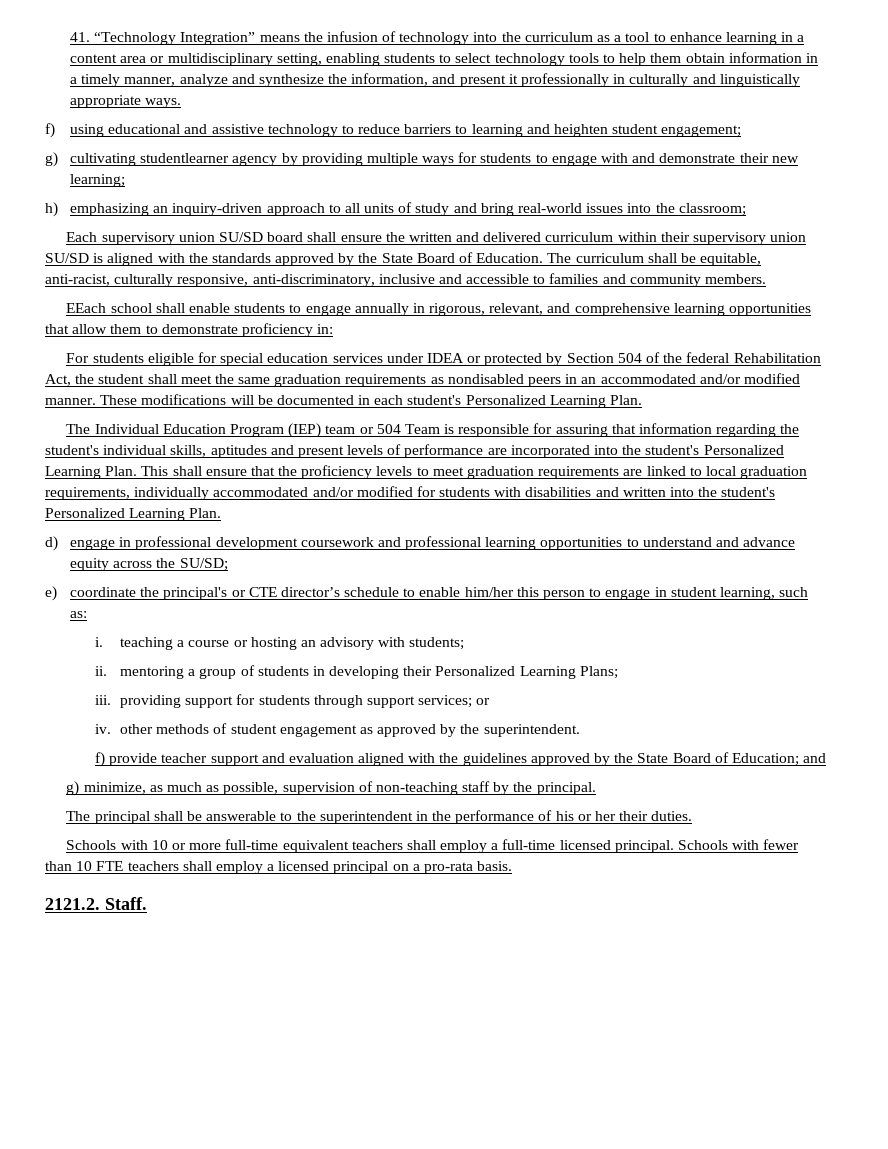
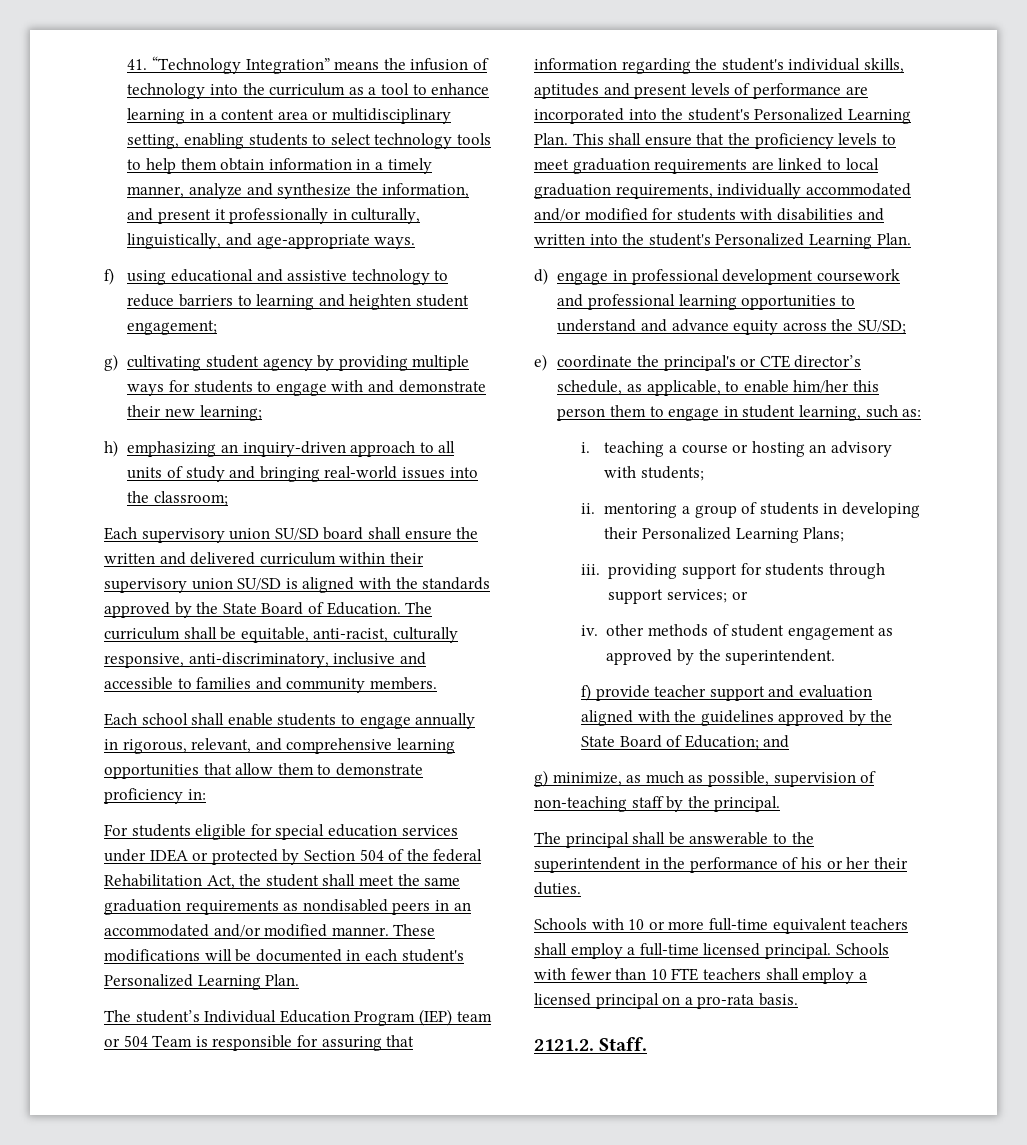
[629,74,800,87] [69,95,141,108] culturally and linguistically appropriate -> [351,208,421,224] [127,233,370,249] culturally, linguistically, and age-appropriate
[140,153,230,163] studentlearner -> [206,355,260,368] student
[480,203,514,216] bring -> [259,466,320,482] bringing
[66,303,107,313] EEach -> [104,713,137,726] Each
(91, 429) none -> [135,1010,200,1023] student’s
[344,587,400,597] schedule -> [557,380,721,396] schedule, as applicable,
(586, 595) none -> [610,405,647,417] them

